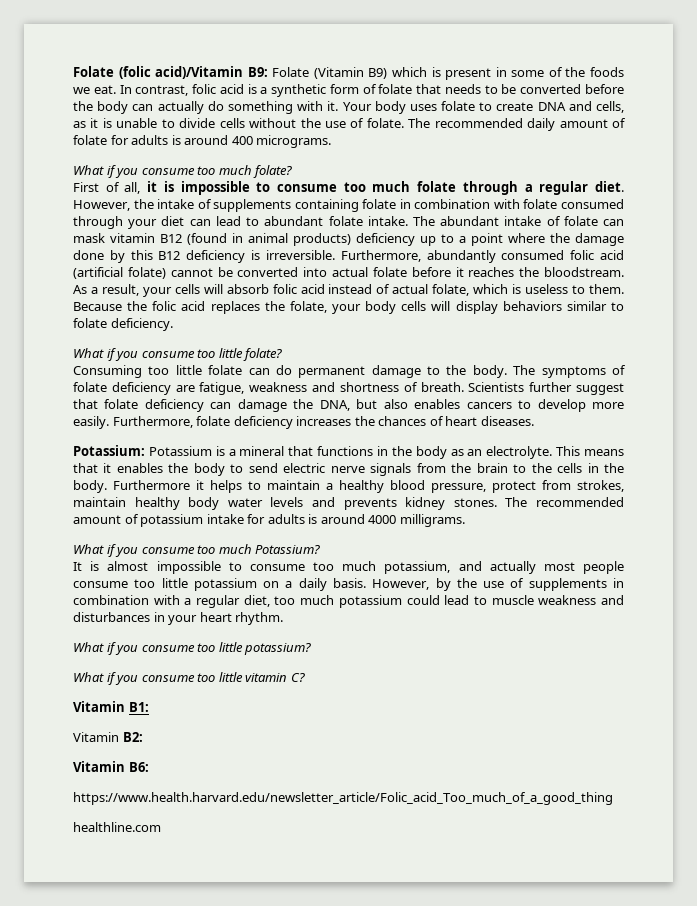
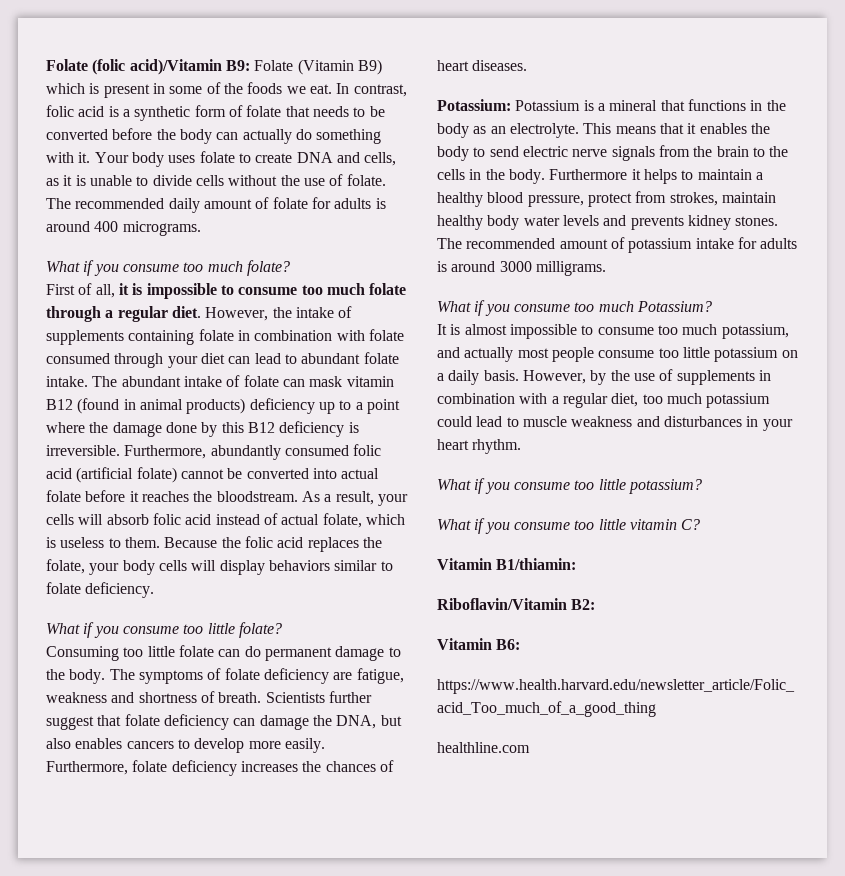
[368,515,397,524] 4000 -> [499,261,532,272] 3000
[128,702,149,712] [73,732,119,742] B1: // Vitamin -> [496,558,577,570] [437,598,567,610] B1/thiamin: // Riboflavin/Vitamin

